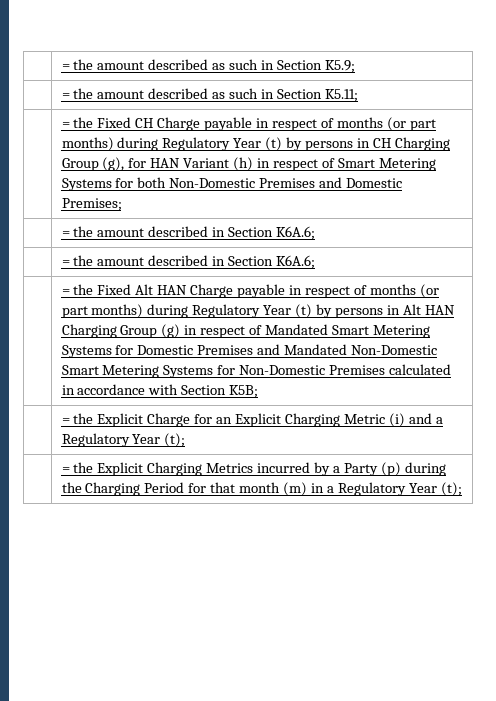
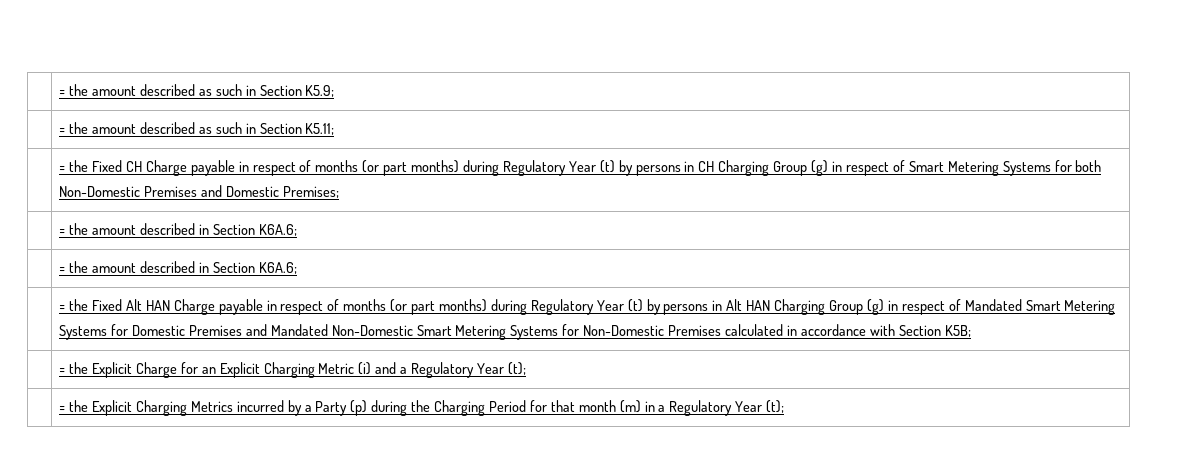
[102,157,254,171] (g), for HAN Variant (h) -> [811,160,829,176] (g)

